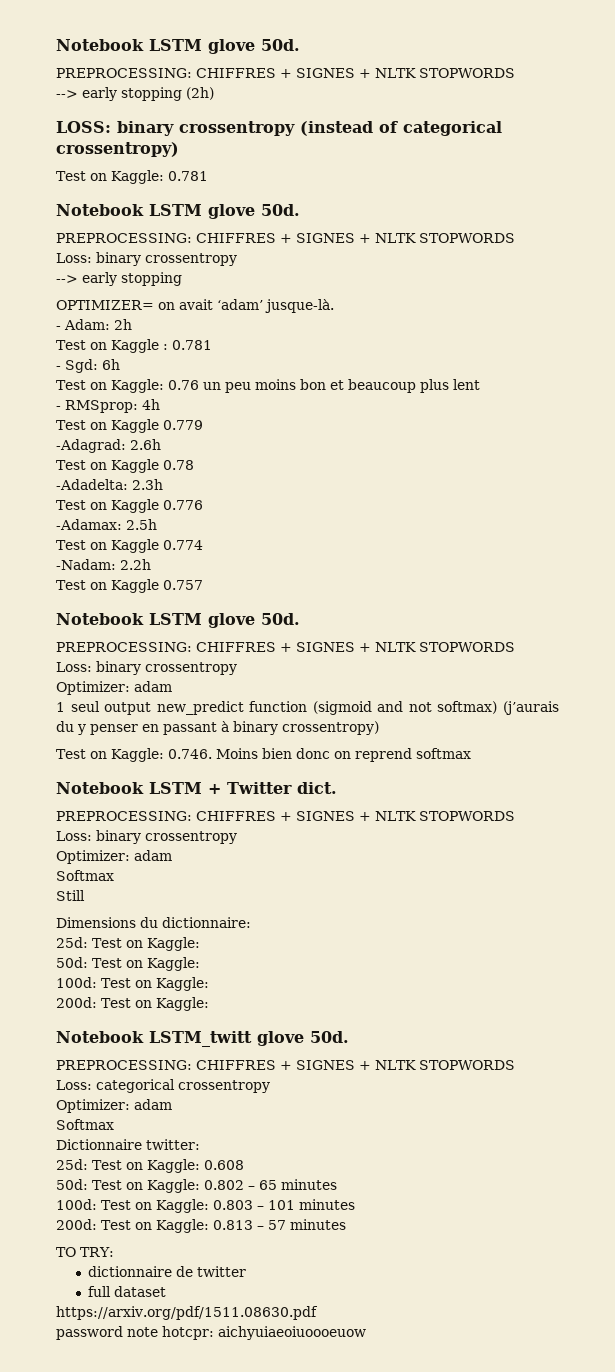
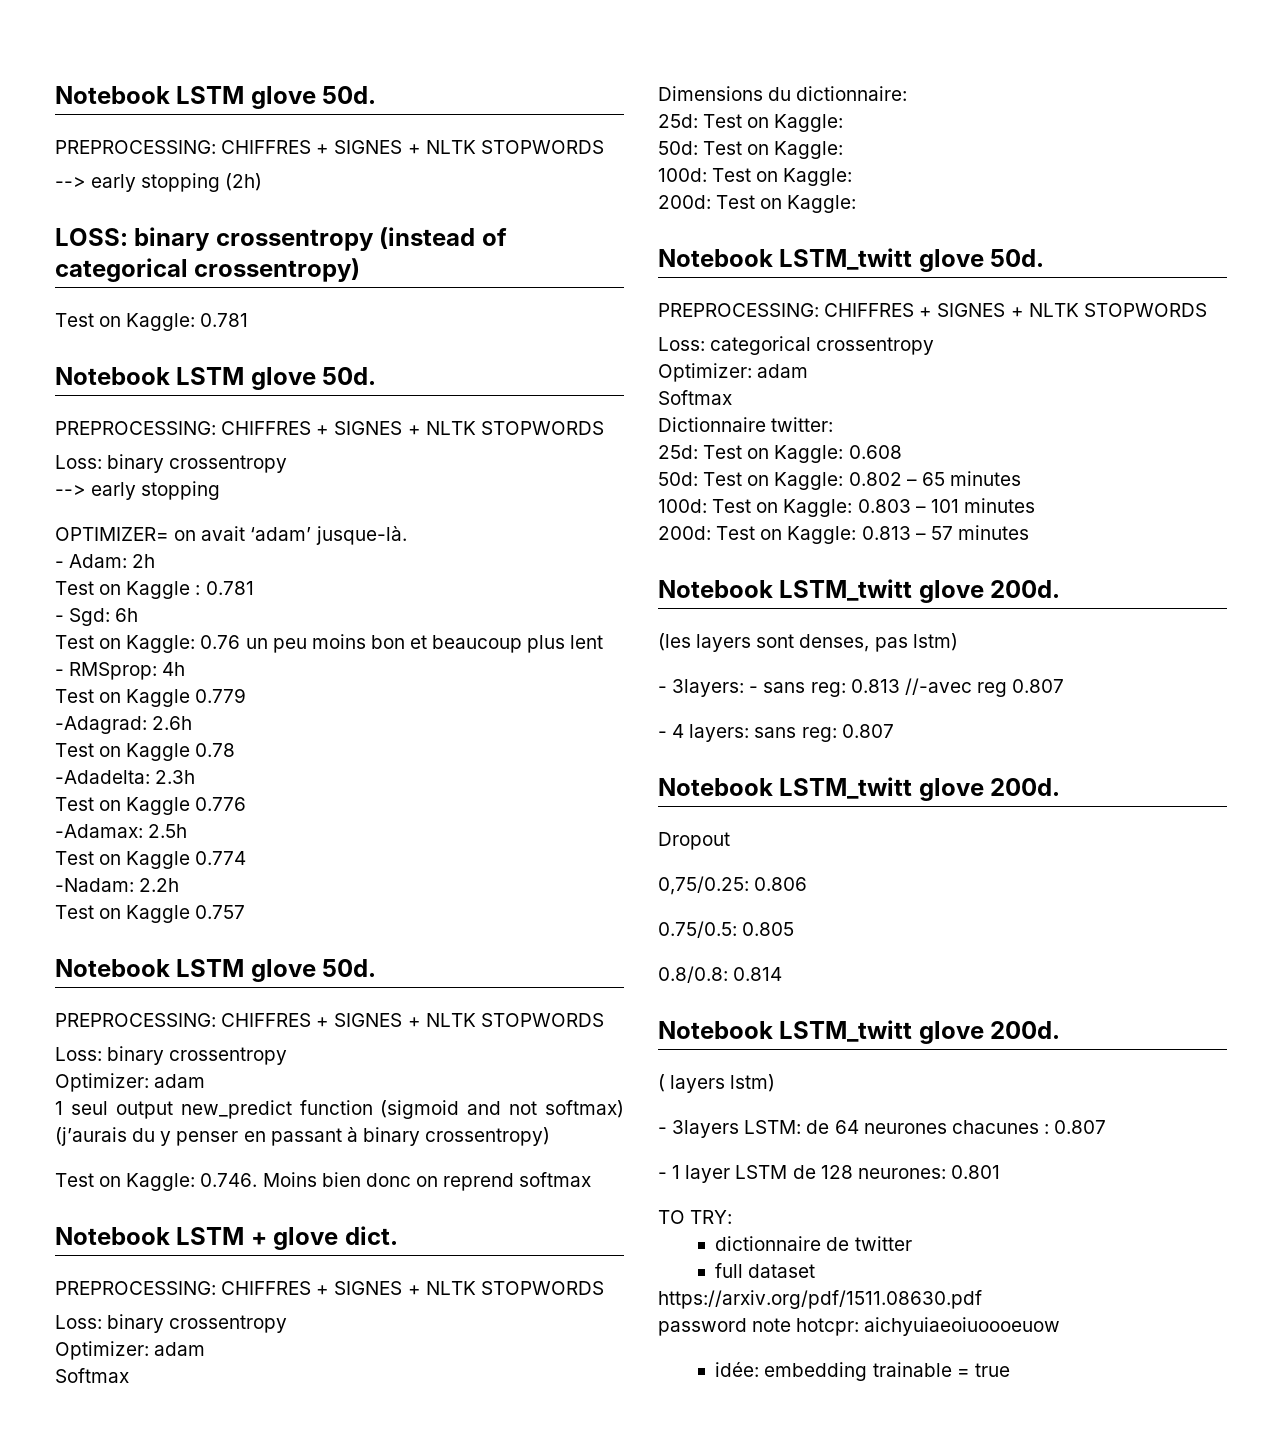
[227,782,292,794] Twitter -> [273,1227,339,1250] glove
[56,890,85,901] // Still -> (129, 1375) none
(346, 1224) none -> [658,579,1061,603] [658,633,958,652] [658,678,1065,697] [658,724,894,742] [658,777,1061,801] [658,832,730,850] [658,876,808,895] [658,921,795,938] [658,966,783,983] [658,1020,1061,1044] [658,1074,776,1093] [658,1120,1107,1138] [658,1165,1000,1183] // Notebook LSTM_twitt glove 200d. // (les layers sont denses, pas lstm) // - 3layers: - sans reg: 0.813 //-avec reg 0.807 // - 4 layers: sans reg: 0.807 // Notebook LSTM_twitt glove 200d. // Dropout // 0,75/0.25: 0.806 // 0.75/0.5: 0.805 // 0.8/0.8: 0.814 // Notebook LSTM_twitt glove 200d. // ( layers lstm) // - 3layers LSTM: de 64 neurones chacunes : 0.807 // - 1 layer LSTM de 128 neurones: 0.801
(366, 1333) none -> [715,1362,1010,1381] // idée: embedding trainable = true

